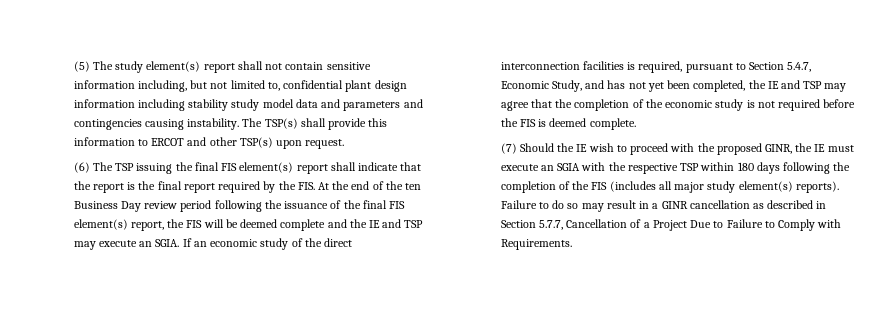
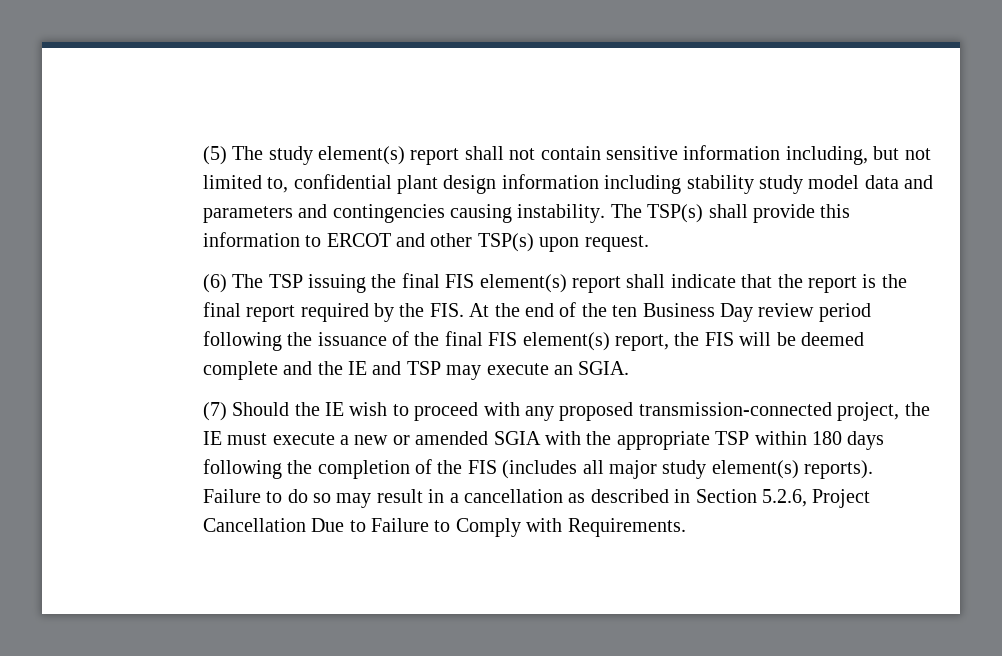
[182,238,353,250] [500,61,812,73] [500,80,847,92] [500,99,856,111] [500,118,636,130] If an economic study of the direct interconnection facilities is required, pursuant to Section 5.4.7, Economic Study, and has not yet been completed, the IE and TSP may agree that the completion of the economic study is not required before the FIS is deemed complete. -> (630, 368) none
[697,143,854,155] [500,164,554,171] the proposed GINR, the IE must execute an -> [525,402,930,421] [202,431,489,445] any proposed transmission-connected project, the IE must execute a new or amended
[627,163,678,174] respective -> [616,431,710,450] appropriate
[661,201,688,209] GINR -> (459, 498) none
[538,219,687,231] 5.7.7, Cancellation of a Project -> [762,489,871,508] [202,518,306,532] 5.2.6, Project Cancellation

